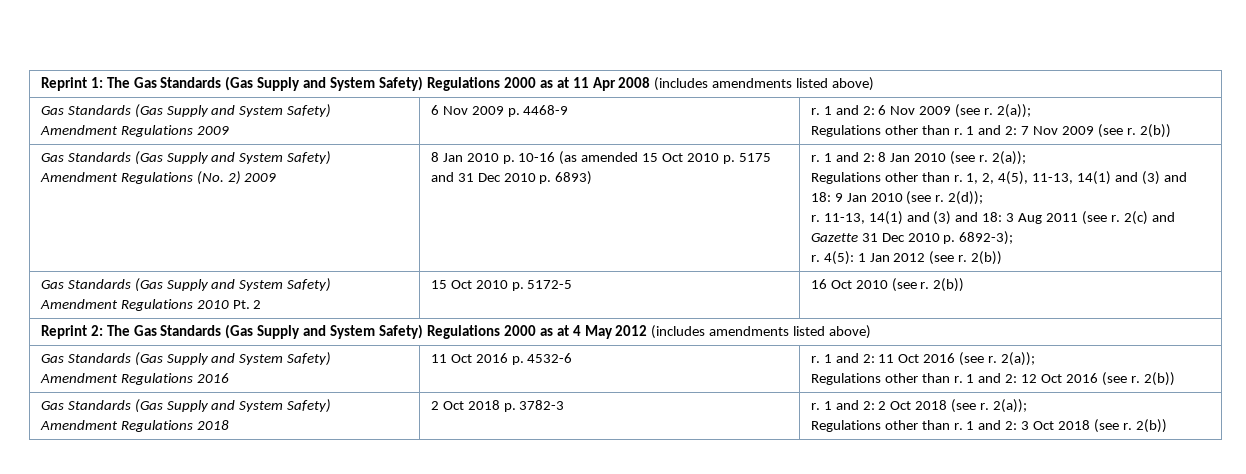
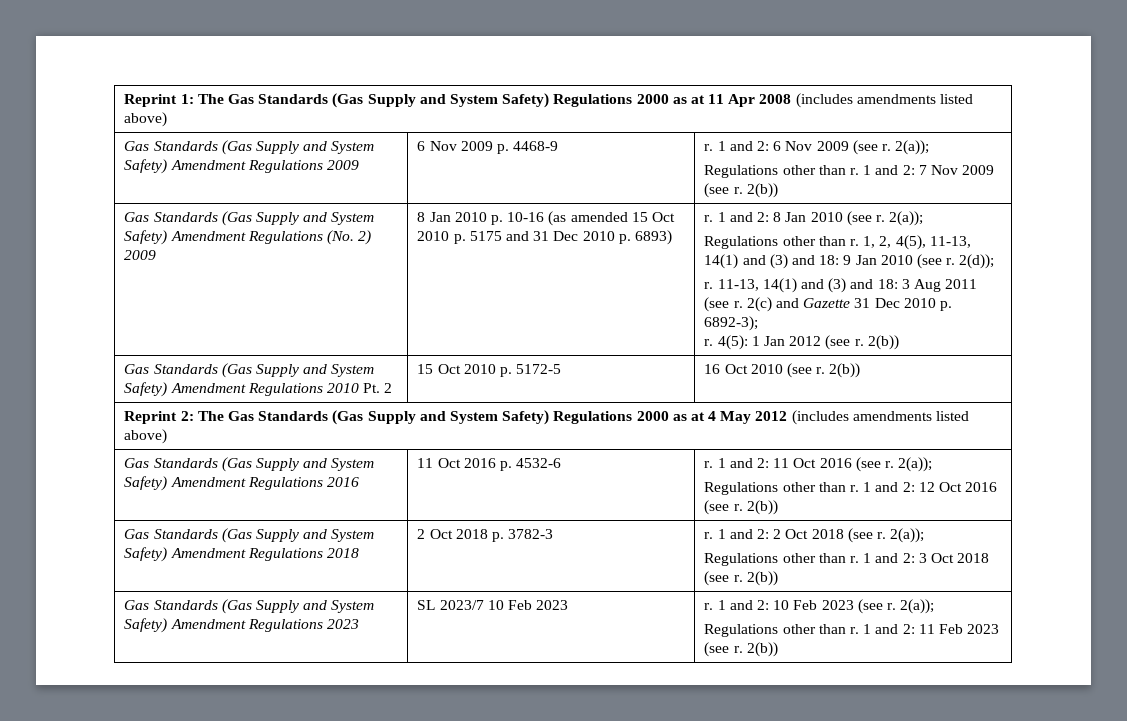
(1167, 426) none -> [124,599,375,614] [124,618,360,633] [417,600,569,610] [704,599,935,614] [704,624,1000,637] [704,642,778,657] // Gas Standards (Gas Supply and System Safety) Amendment Regulations 2023 | SL 2023/7 10 Feb 2023 | r. 1 and 2: 10 Feb 2023 (see r. 2(a)); // Regulations other than r. 1 and 2: 11 Feb 2023 (see r. 2(b))

